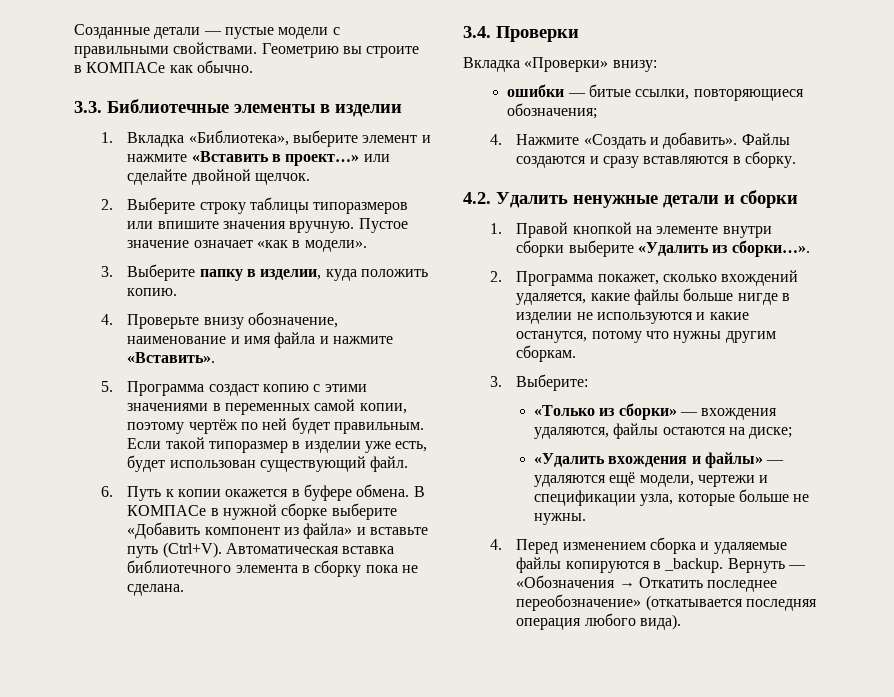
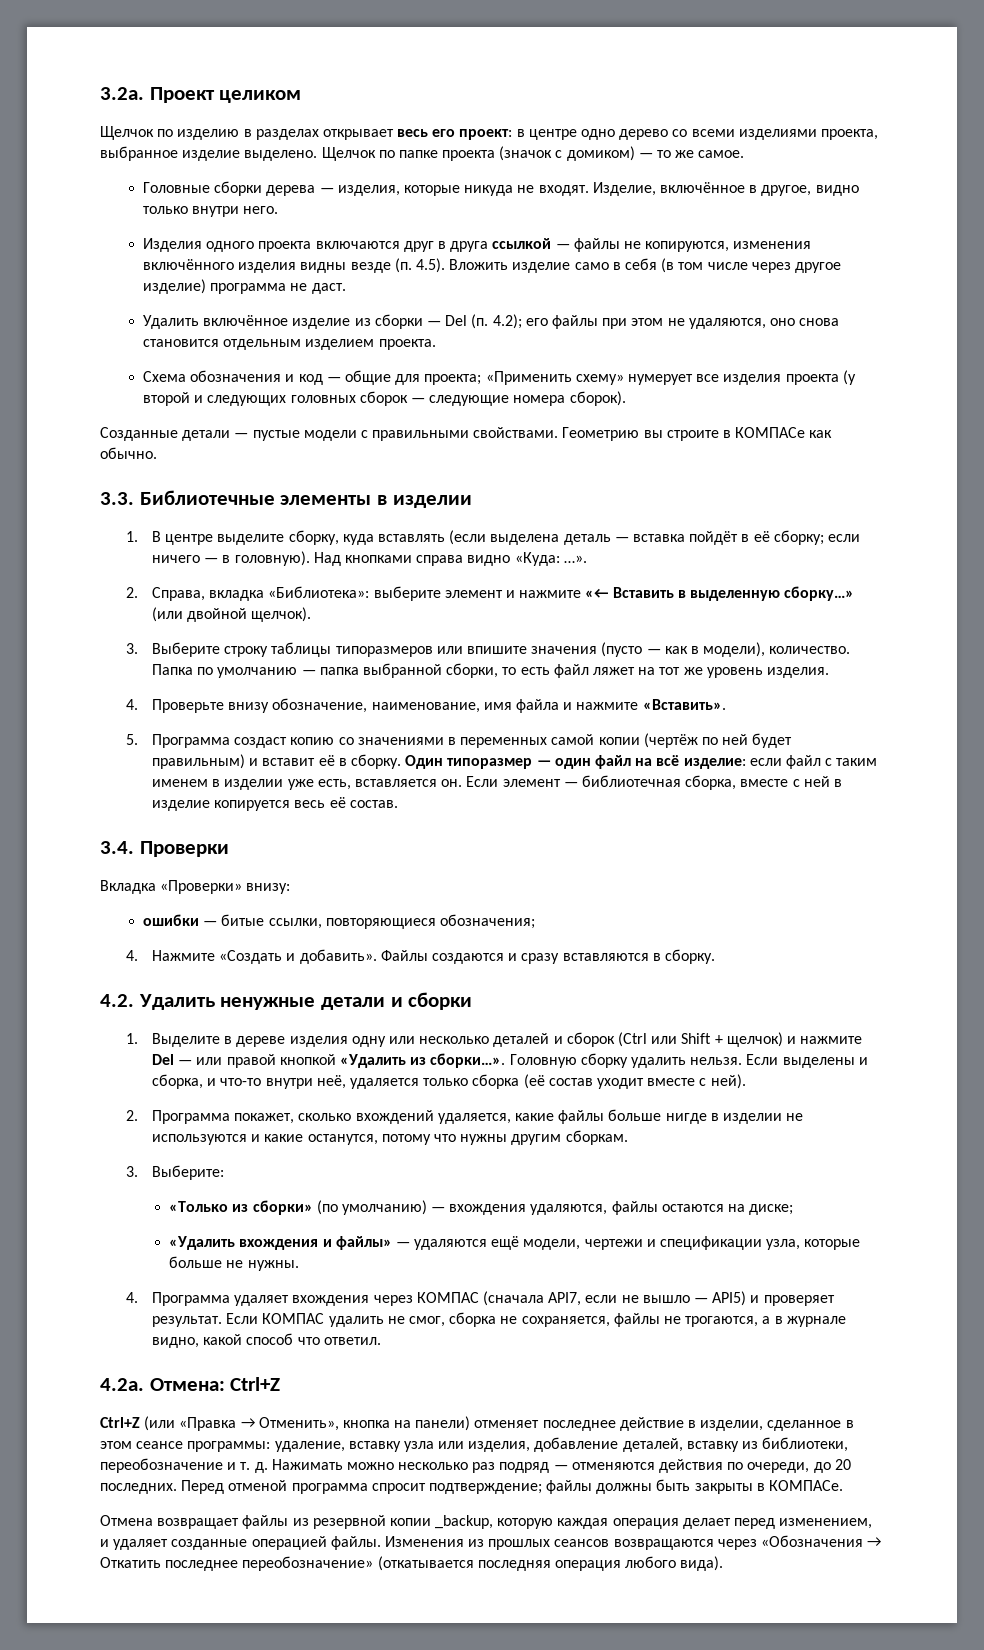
(74, 31) none -> [100,87,302,103] [100,126,878,140] [100,146,745,161] [143,181,859,196] [143,206,279,217] [143,238,812,252] [143,258,841,273] [143,279,346,294] [143,314,840,329] [143,339,436,350] [143,370,856,385] [143,391,626,406] 3.2а. Проект целиком // Щелчок по изделию в разделах открывает весь его проект: в центре одно дерево со всеми изделиями проекта, выбранное изделие выделено. Щелчок по папке проекта (значок с домиком) — то же самое. // Головные сборки дерева — изделия, которые никуда не входят. Изделие, включённое в другое, видно только внутри него. // Изделия одного проекта включаются друг в друга ссылкой — файлы не копируются, изменения включённого изделия видны везде (п. 4.5). Вложить изделие само в себя (в том числе через другое изделие) программа не даст. // Удалить включённое изделие из сборки — Del (п. 4.2); его файлы при этом не удаляются, оно снова становится отдельным изделием проекта. // Схема обозначения и код — общие для проекта; «Применить схему» нумерует все изделия проекта (у второй и следующих головных сборок — следующие номера сборок). //
[127,130,431,147] [127,151,390,166] [127,169,310,185] [100,199,113,210] Вкладка «Библиотека», выберите элемент и нажмите «Вставить в проект…» или сделайте двойной щелчок. // 2. -> [152,530,860,545] [152,551,587,566] [126,586,855,601] [152,607,312,622] [126,643,139,654] В центре выделите сборку, куда вставлять (если выделена деталь — вставка пойдёт в её сборку; если ничего — в головную). Над кнопками справа видно «Куда: …». // 2. Справа, вкладка «Библиотека»: выберите элемент и нажмите «← Вставить в выделенную сборку…» (или двойной щелчок). // 3.
[289,218,408,233] [127,240,367,252] [100,264,428,281] [127,288,178,296] вручную. Пустое значение означает «как в модели». // 3. Выберите папку в изделии, куда положить копию. -> [601,642,851,657] [152,663,829,678] (пусто — как в модели), количество. Папка по умолчанию — папка выбранной сборки, то есть файл ляжет на тот же уровень изделия.
[127,336,240,344] наименование и -> [371,702,480,713] наименование,
[313,384,367,392] с этими -> [338,737,354,745] со
[359,403,407,414] [127,417,424,434] [127,437,428,453] [127,455,409,472] [100,484,425,501] [127,503,397,520] [127,522,428,539] [127,542,395,558] [127,560,418,577] [127,584,185,596] копии, поэтому чертёж по ней будет правильным. Если такой типоразмер в изделии уже есть, будет использован существующий файл. // 6. Путь к копии окажется в буфере обмена. В КОМПАСе в нужной сборке выберите «Добавить компонент из файла» и вставьте путь (Ctrl+V). Автоматическая вставка библиотечного элемента в сборку пока не сделана. -> [598,733,793,748] [152,754,878,769] [152,775,842,790] [152,797,398,811] копии (чертёж по ней будет правильным) и вставит её в сборку. Один типоразмер — один файл на всё изделие: если файл с таким именем в изделии уже есть, вставляется он. Если элемент — библиотечная сборка, вместе с ней в изделие копируется весь её состав.
[516,222,772,238] [516,240,810,257] Правой кнопкой на элементе внутри сборки выберите «Удалить из сборки…». -> [152,1032,863,1047] [152,1053,868,1068] [152,1074,746,1089] Выделите в дереве изделия одну или несколько деталей и сборок (Ctrl или Shift + щелчок) и нажмите Del — или правой кнопкой «Удалить из сборки…». Головную сборку удалить нельзя. Если выделены и сборка, и что-то внутри неё, удаляется только сборка (её состав уходит вместе с ней).
(677, 411) none -> [316,1200,427,1215] (по умолчанию)
[516,537,787,554] [516,557,806,573] Перед изменением сборка и удаляемые файлы копируются в _backup. Вернуть — -> [152,1291,835,1306] [152,1312,846,1327] [152,1333,381,1348] [100,1377,281,1391] [100,1416,854,1431] [100,1437,849,1452] [100,1458,851,1473] [100,1479,844,1494] [100,1515,873,1529] [100,1536,757,1550] Программа удаляет вхождения через КОМПАС (сначала API7, если не вышло — API5) и проверяет результат. Если КОМПАС удалить не смог, сборка не сохраняется, файлы не трогаются, а в журнале видно, какой способ что ответил. // 4.2а. Отмена: Ctrl+Z // Ctrl+Z (или «Правка → Отменить», кнопка на панели) отменяет последнее действие в изделии, сделанное в этом сеансе программы: удаление, вставку узла или изделия, добавление деталей, вставку из библиотеки, переобозначение и т. д. Нажимать можно несколько раз подряд — отменяются действия по очереди, до 20 последних. Перед отменой программа спросит подтверждение; файлы должны быть закрыты в КОМПАСе. // Отмена возвращает файлы из резервной копии _backup, которую каждая операция делает перед изменением, и удаляет созданные операцией файлы. Изменения из прошлых сеансов возвращаются через

